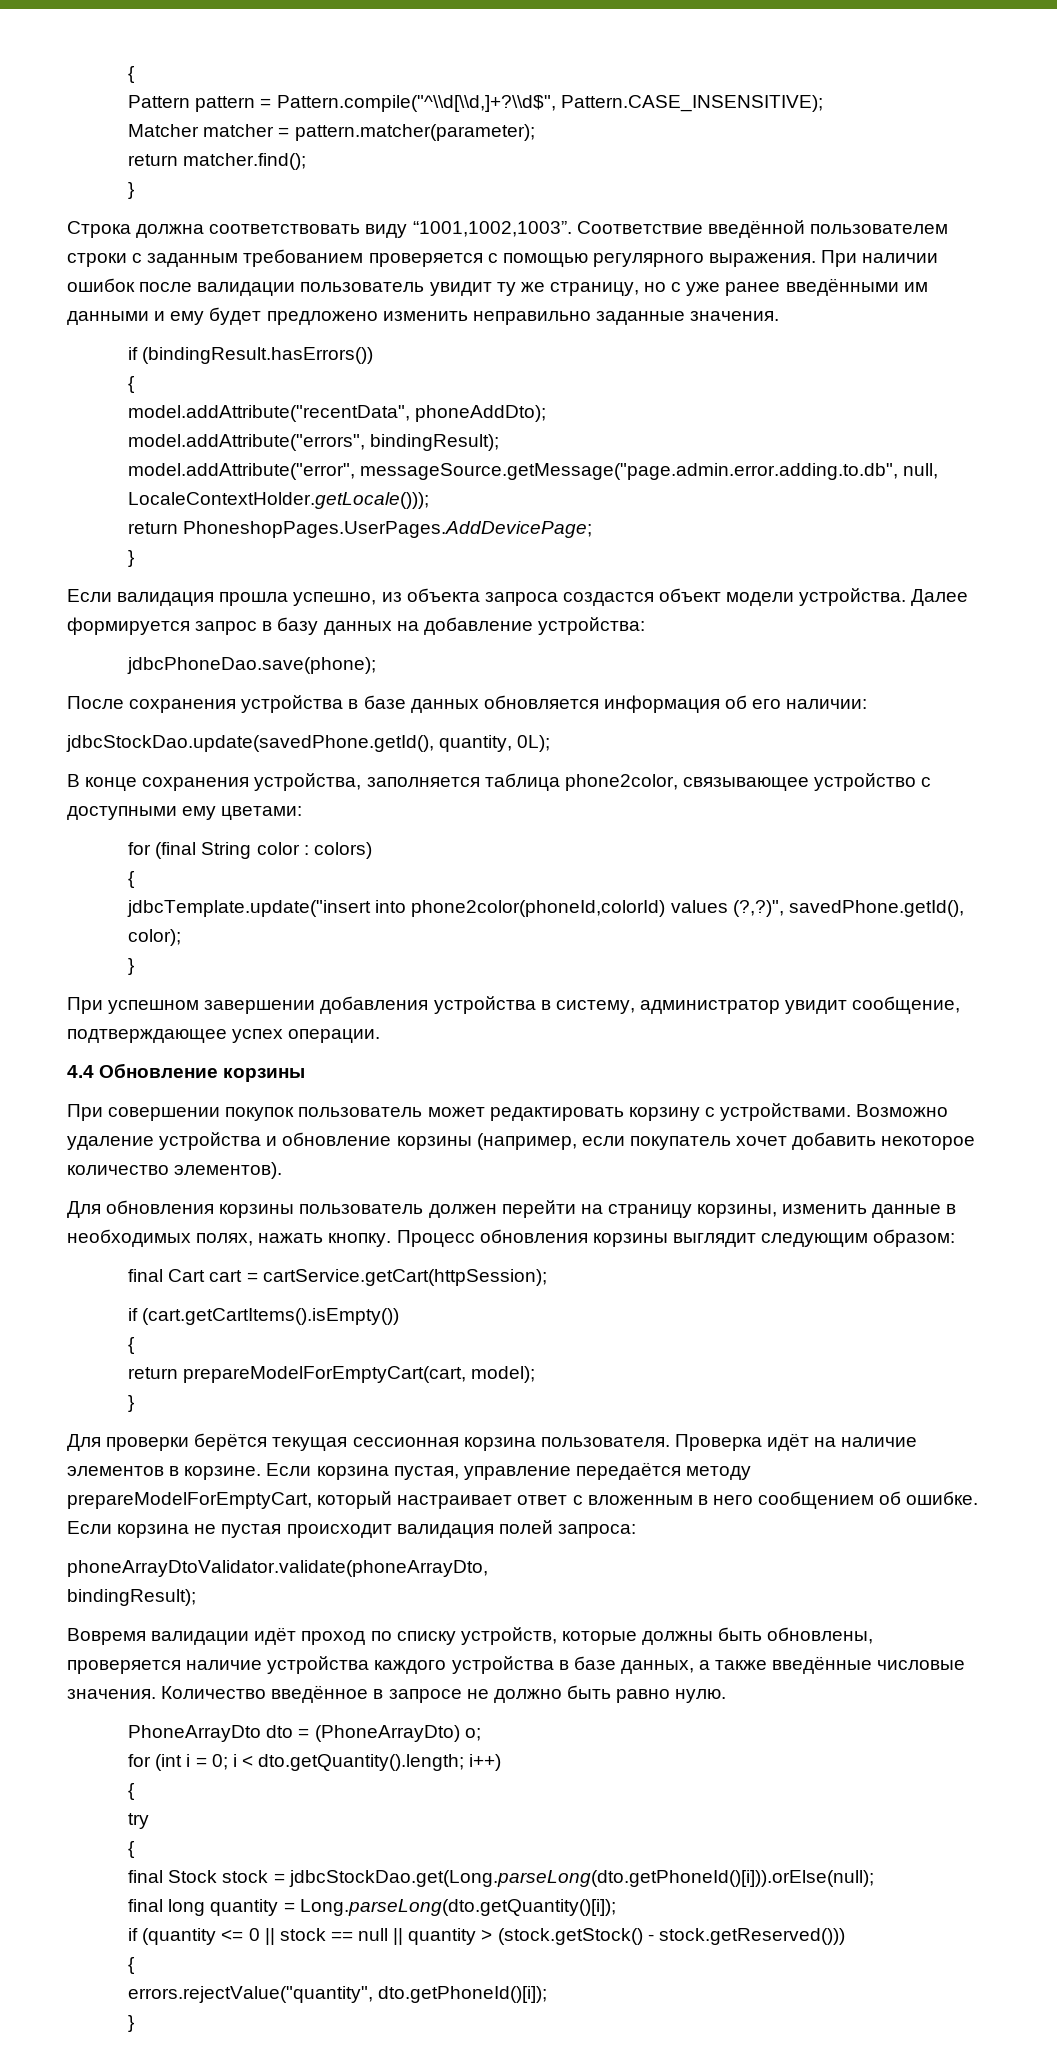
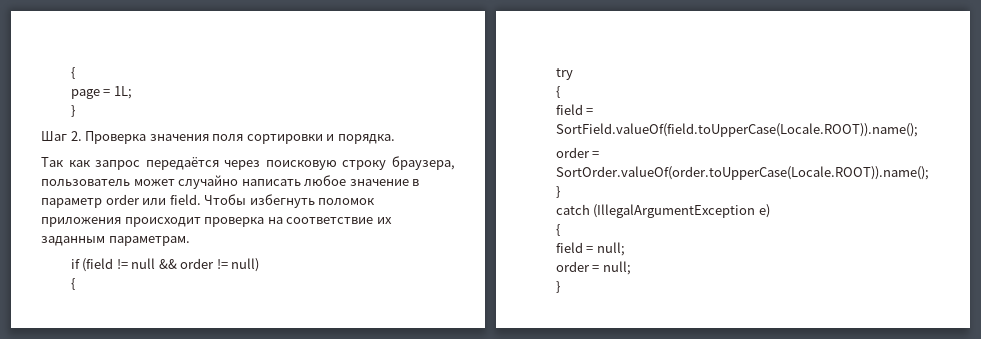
[128,66,136,83] [128,95,823,112] [128,124,535,141] [128,153,307,170] [128,182,135,199] [67,220,948,238] [67,249,939,267] [67,278,928,296] [67,307,780,325] [128,347,374,364] [128,376,136,393] [128,405,547,422] [128,434,500,451] [128,463,939,480] [128,492,430,509] [128,521,593,538] [128,550,135,567] [67,588,969,606] [67,617,645,635] [127,657,377,674] [67,695,868,713] [66,735,551,752] [67,773,932,791] [67,806,303,820] [128,842,372,859] [128,871,136,888] [127,900,964,917] [128,929,182,946] [128,958,135,975] [67,996,961,1014] [67,1029,381,1043] [67,1063,306,1082] [67,1103,949,1121] [67,1132,976,1150] [67,1162,283,1179] [67,1200,957,1218] [67,1229,956,1247] [128,1269,547,1286] [128,1308,400,1325] [128,1337,136,1354] [128,1366,536,1383] [128,1395,135,1412] [67,1433,918,1451] [67,1462,752,1480] [67,1491,979,1509] [67,1520,636,1538] [67,1560,488,1577] [67,1589,196,1606] [67,1627,874,1645] [67,1656,966,1674] [67,1685,727,1703] [128,1725,481,1742] [128,1754,502,1771] [128,1783,136,1800] [128,1813,150,1829] [128,1841,136,1858] [128,1870,874,1887] [128,1899,616,1916] [128,1928,845,1945] [128,1957,136,1974] [128,1986,548,2003] { // Pattern pattern = Pattern.compile("^\\d[\\d,]+?\\d$", Pattern.CASE_INSENSITIVE); // Matcher matcher = pattern.matcher(parameter); // return matcher.find(); // } // Строка должна соответствовать виду “1001,1002,1003”. Соответствие введённой пользователем строки с заданным требованием проверяется с помощью регулярного выражения. При наличии ошибок после валидации пользователь увидит ту же страницу, но с уже ранее введёнными им данными и ему будет предложено изменить неправильно заданные значения. // if (bindingResult.hasErrors()) // { // model.addAttribute("recentData", phoneAddDto); // model.addAttribute("errors", bindingResult); // model.addAttribute("error", messageSource.getMessage("page.admin.error.adding.to.db", null, LocaleContextHolder.getLocale())); // return PhoneshopPages.UserPages.AddDevicePage; // } // Если валидация прошла успешно, из объекта запроса создастся объект модели устройства. Далее формируется запрос в базу данных на добавление устройства: // jdbcPhoneDao.save(phone); // После сохранения устройства в базе данных обновляется информация об его наличии: // jdbcStockDao.update(savedPhone.getId(), quantity, 0L); // В конце сохранения устройства, заполняется таблица phone2color, связывающее устройство с доступными ему цветами: // for (final String color : colors) // { // jdbcTemplate.update("insert into phone2color(phoneId,colorId) values (?,?)", savedPhone.getId(), color); // } // При успешном завершении добавления устройства в систему, администратор увидит сообщение, подтверждающее успех операции. // 4.4 Обновление корзины // При совершении покупок пользователь может редактировать корзину с устройствами. Возможно удаление устройства и обновление корзины (например, если покупатель хочет добавить некоторое количество элементов). // Для обновления корзины пользователь должен перейти на страницу корзины, изменить данные в необходимых полях, нажать кнопку. Процесс обновления корзины выглядит следующим образом: // final Cart cart = cartService.getCart(httpSession); // if (cart.getCartItems().isEmpty()) // { // return prepareModelForEmptyCart(cart, model); // } // Для проверки берётся текущая сессионная корзина пользователя. Проверка идёт на наличие элементов в корзине. Если корзина пустая, управление передаётся методу prepareModelForEmptyCart, который настраивает ответ с вложенным в него сообщением об ошибке. Если корзина не пустая происходит валидация полей запроса: // phoneArrayDtoValidator.validate(phoneArrayDto, // bindingResult); // Вовремя валидации идёт проход по списку устройств, которые должны быть обновлены, проверяется наличие устройства каждого устройства в базе данных, а также введённые числовые значения. Количество введённое в запросе не должно быть равно нулю. // PhoneArrayDto dto = (PhoneArrayDto) o; // for (int i = 0; i < dto.getQuantity().length; i++) // { // try // { // final Stock stock = jdbcStockDao.get(Long.parseLong(dto.getPhoneId()[i])).orElse(null); // final long quantity = Long.parseLong(dto.getQuantity()[i]); // if (quantity <= 0 || stock == null || quantity > (stock.getStock() - stock.getReserved())) // { // errors.rejectValue("quantity", dto.getPhoneId()[i]); -> [70,67,75,79] [70,86,132,99] [70,105,75,117] [41,131,395,144] [41,156,455,170] [41,175,420,189] [41,194,376,208] [41,217,392,227] [41,236,190,246] [70,258,260,272] [70,278,75,290] [555,68,573,80] [555,86,560,98] [555,104,594,115] [555,123,918,137] [555,147,600,158] [555,166,929,180] [555,186,560,198] [555,204,770,218] [555,224,560,236] [555,242,625,256] [555,261,631,275] { // page = 1L; // } // Шаг 2. Проверка значения поля сортировки и порядка. // Так как запрос передаётся через поисковую строку браузера, пользователь может случайно написать любое значение в параметр order или field. Чтобы избегнуть поломок приложения происходит проверка на соответствие их заданным параметрам. // if (field != null && order != null) // { // try // { // field = SortField.valueOf(field.toUpperCase(Locale.ROOT)).name(); // order = SortOrder.valueOf(order.toUpperCase(Locale.ROOT)).name(); // } // catch (IllegalArgumentException e) // { // field = null; // order = null;

